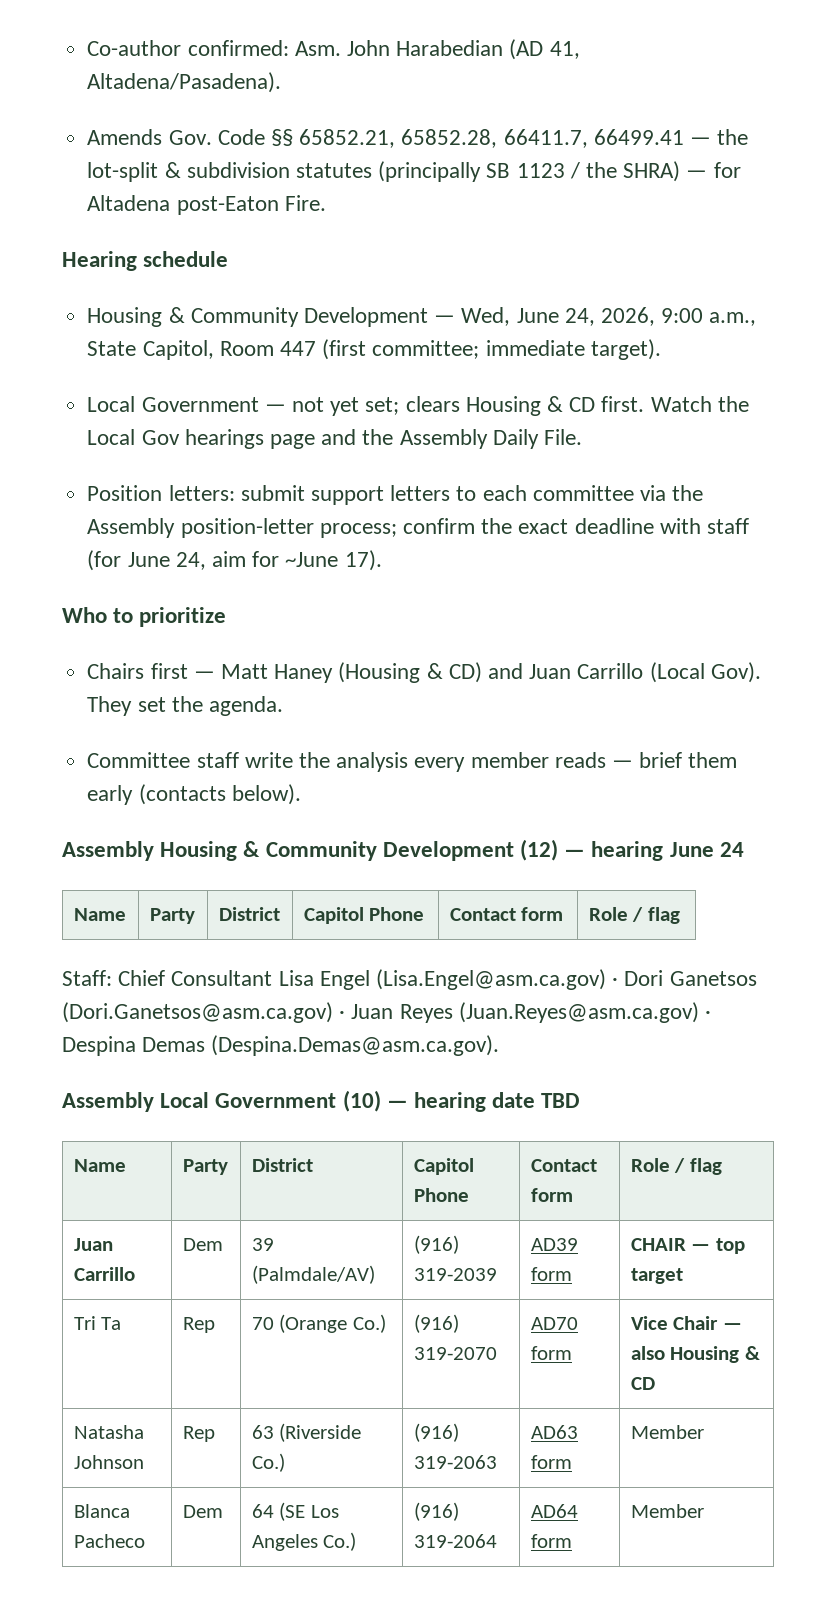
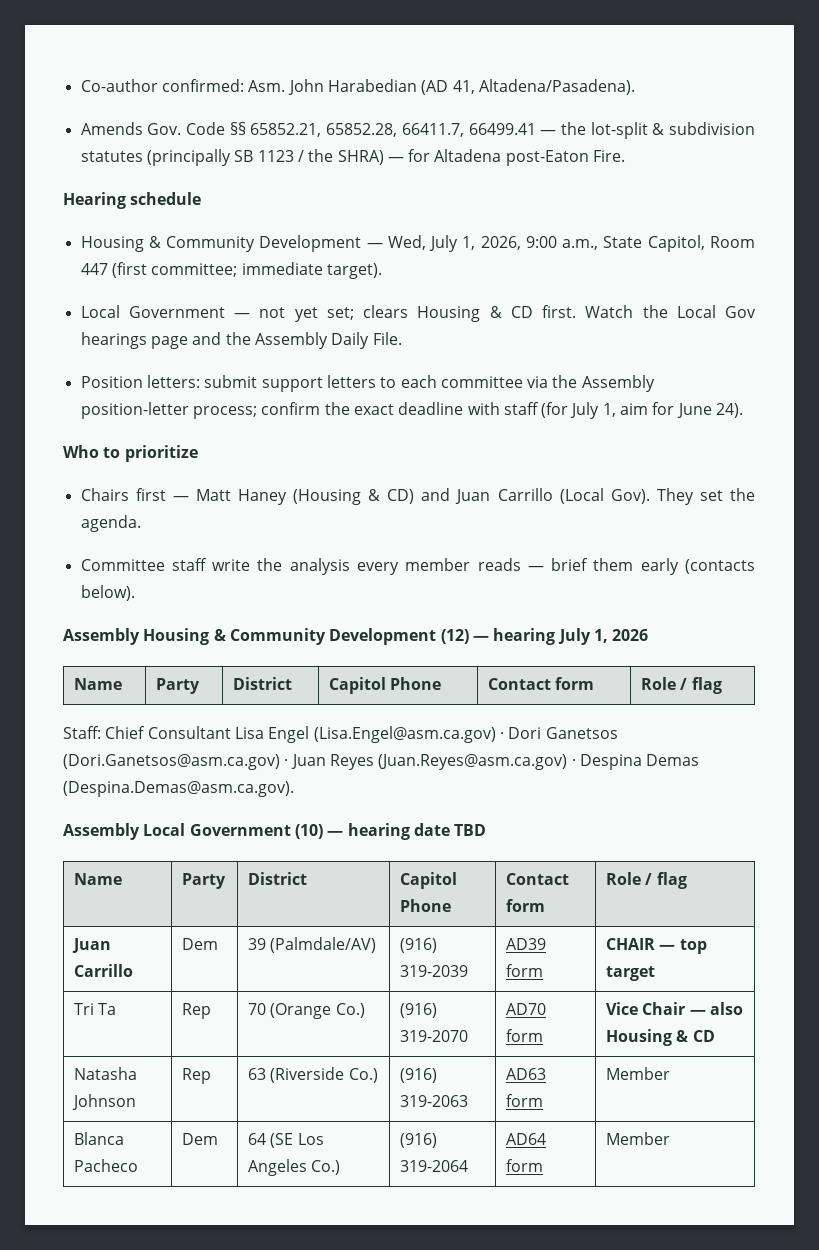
[516,308,595,326] June 24, -> [429,235,476,252] July 1,
[127,550,382,571] June 24, aim for ~June 17). -> [570,402,744,419] July 1, aim for June 24).
[669,842,744,857] June 24 -> [557,628,649,645] July 1, 2026

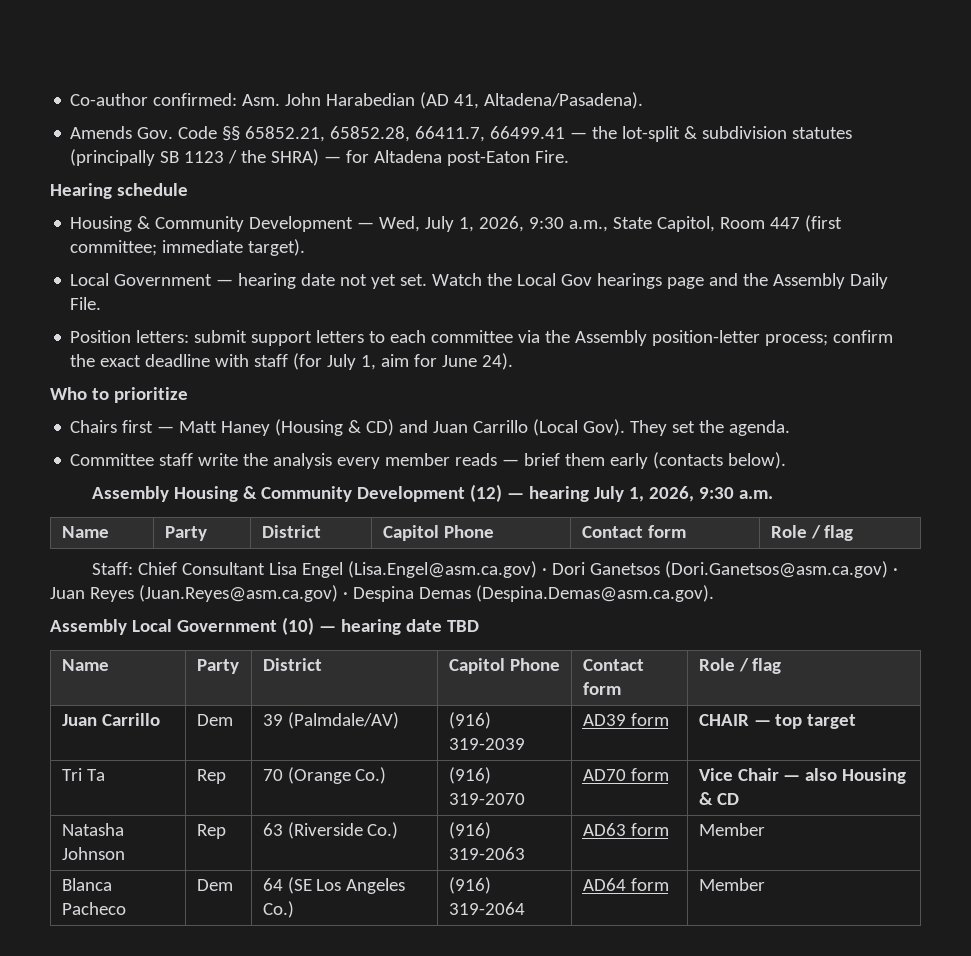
[525,236,557,248] 9:00 -> [529,217,565,229] 9:30
[259,305,577,322] not yet set; clears Housing & CD first. -> [238,273,428,289] hearing date not yet set.
[612,629,649,641] 2026 -> [648,486,773,502] 2026, 9:30 a.m.

